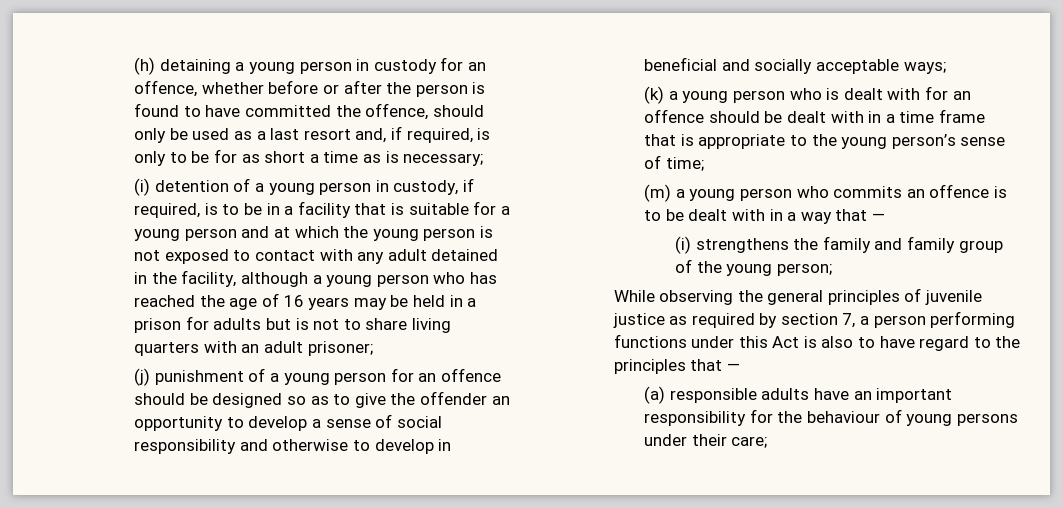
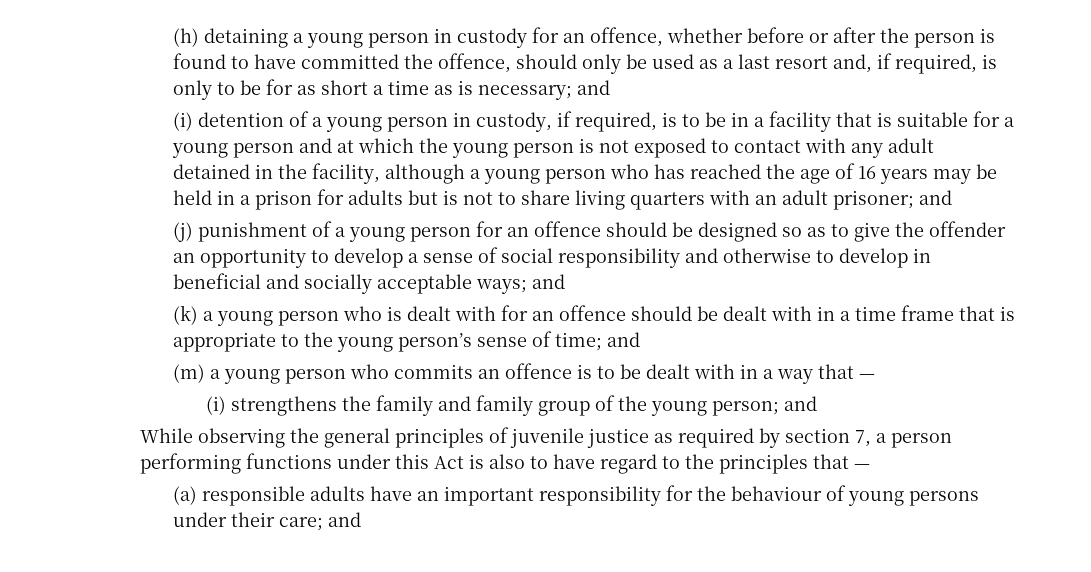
(484, 159) none -> [577,80,611,95] and
(373, 348) none -> [919,190,953,205] and
(946, 68) none -> [532,274,566,289] and
(704, 164) none -> [607,332,641,347] and
(832, 269) none -> [783,396,817,411] and
(768, 442) none -> [328,512,362,527] and

